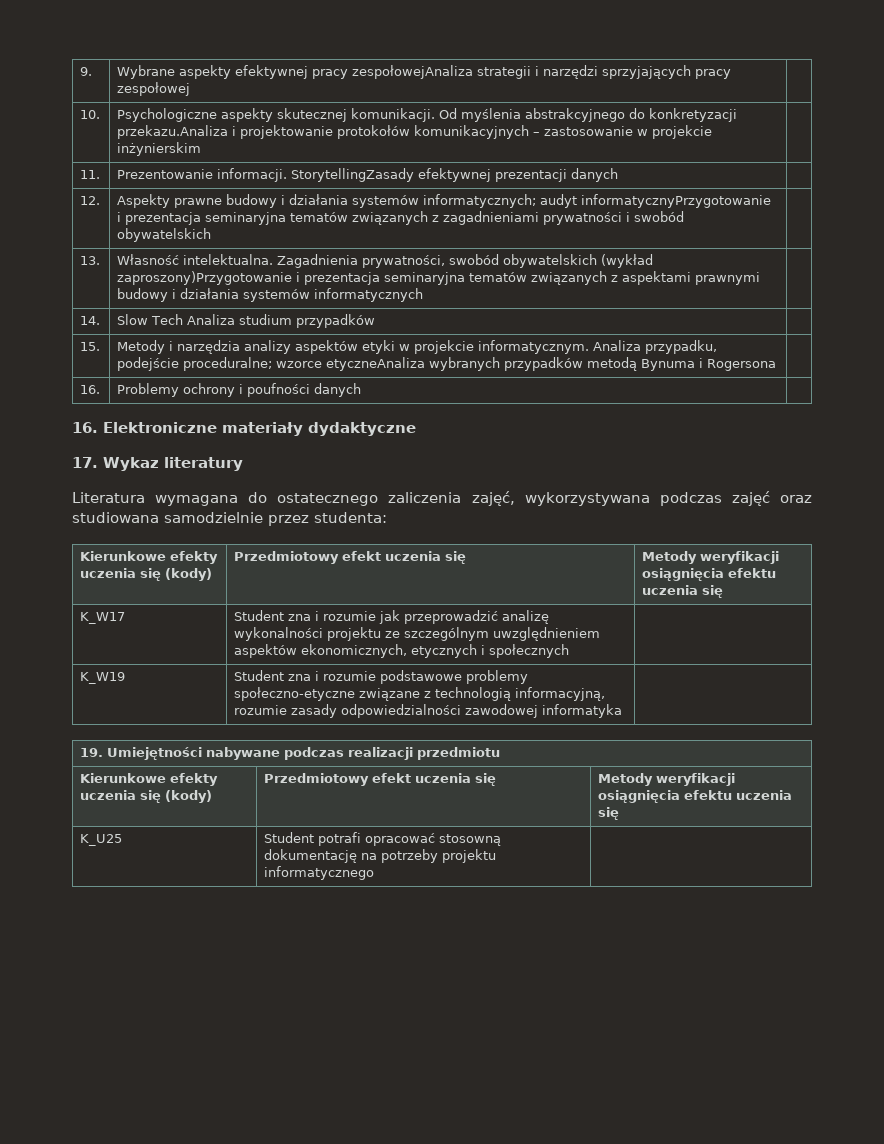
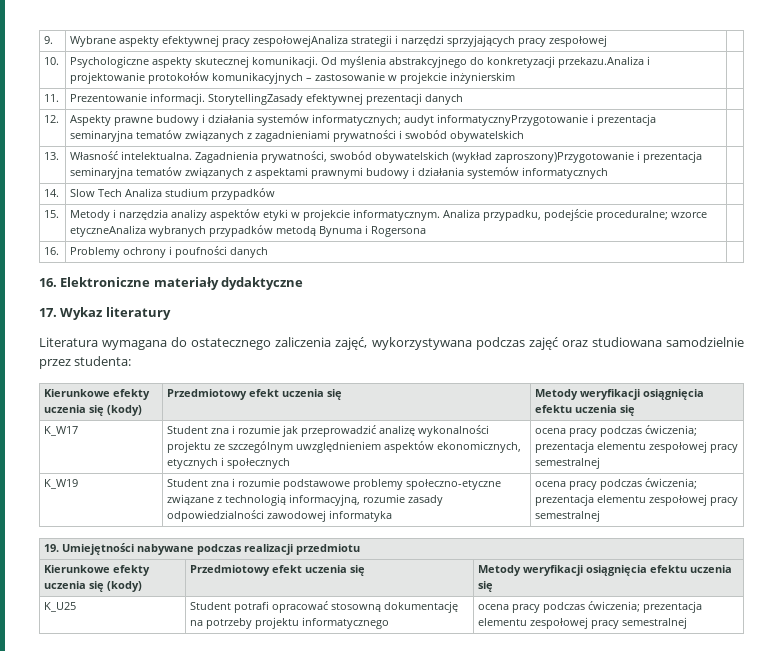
(570, 651) none -> [535,425,698,437] [535,441,739,453] [535,457,601,469] ocena pracy podczas ćwiczenia; prezentacja elementu zespołowej pracy semestralnej
(623, 711) none -> [535,478,698,490] [535,494,739,506] [535,510,601,522] ocena pracy podczas ćwiczenia; prezentacja elementu zespołowej pracy semestralnej
(375, 873) none -> [478,601,703,613] [478,617,688,629] ocena pracy podczas ćwiczenia; prezentacja elementu zespołowej pracy semestralnej

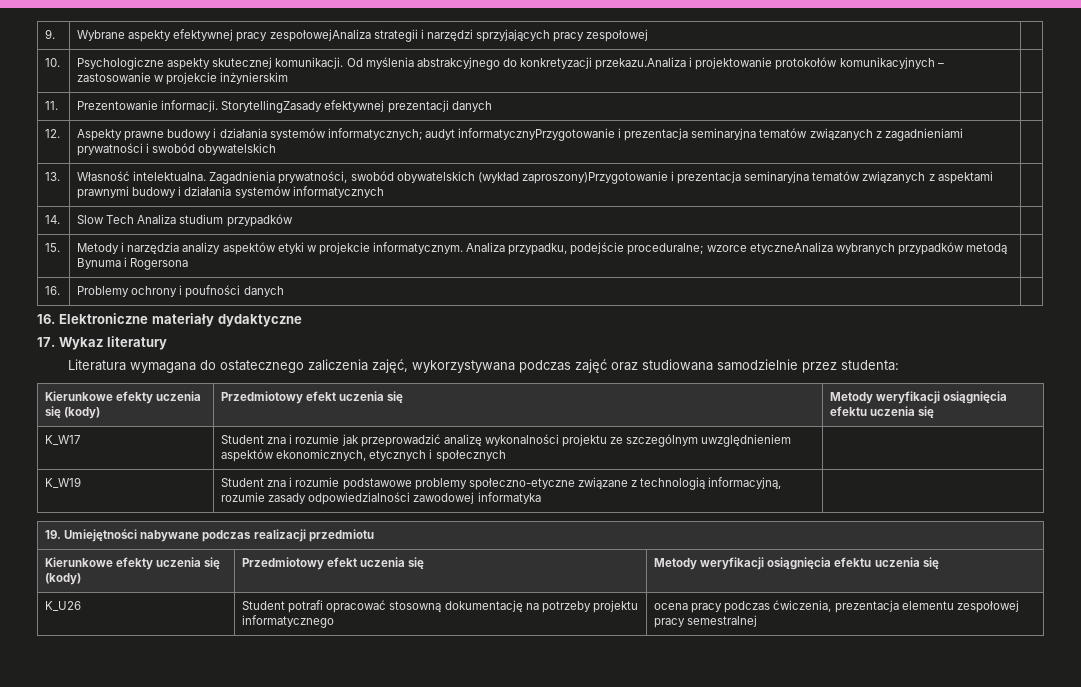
[535,425,698,437] [535,441,739,453] [535,457,601,469] ocena pracy podczas ćwiczenia; prezentacja elementu zespołowej pracy semestralnej -> (506, 456) none
[535,478,698,490] [535,494,739,506] [535,510,601,522] ocena pracy podczas ćwiczenia; prezentacja elementu zespołowej pracy semestralnej -> (541, 498) none
[44,602,77,612] K_U25 -> [45,601,82,611] K_U26
[588,601,641,612] ćwiczenia; -> [773,600,832,612] ćwiczenia,

